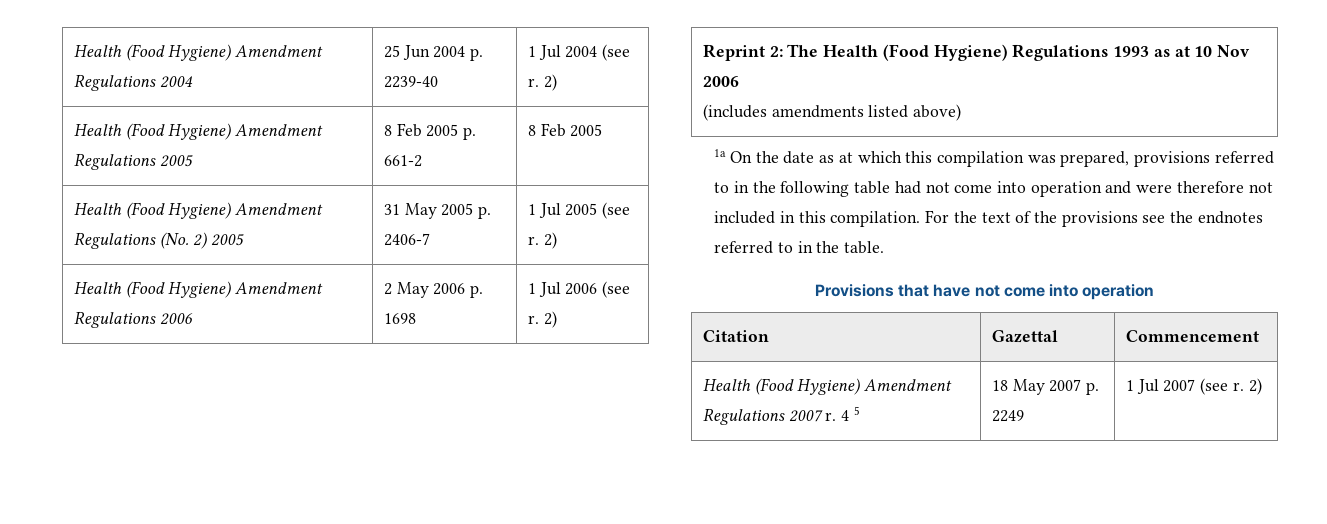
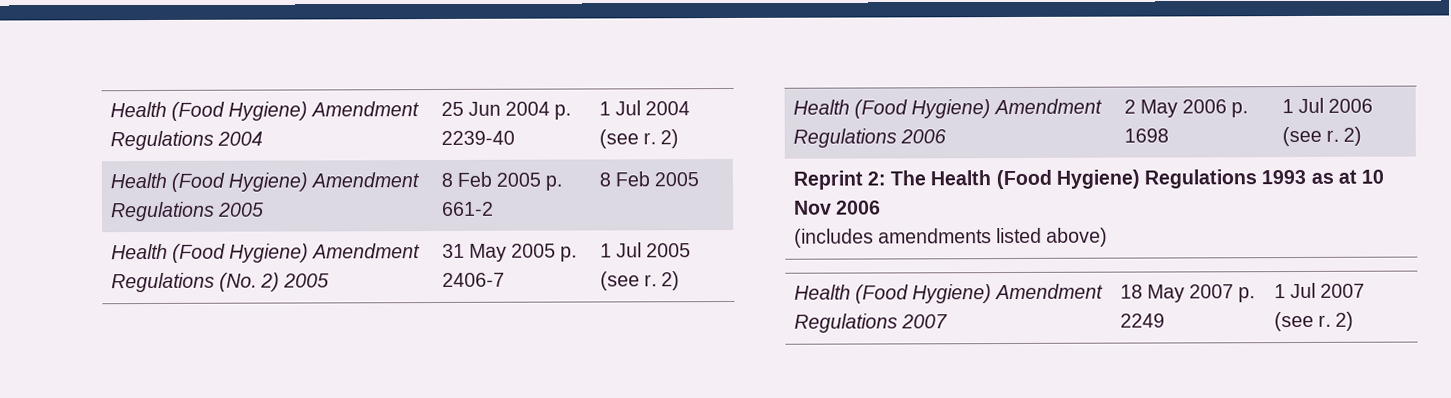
[714,149,1274,167] [714,181,1273,197] [714,210,1263,227] [714,241,885,254] [814,284,1155,300] [703,330,770,342] [992,330,1059,343] [1126,330,1260,342] // 1a On the date as at which this compilation was prepared, provisions referred to in the following table had not come into operation and were therefore not included in this compilation. For the text of the provisions see the endnotes referred to in the table. // Provisions that have not come into operation // Citation | Gazettal | Commencement -> (1109, 237) none
[825,406,860,421] r. 4 5 -> (948, 321) none

